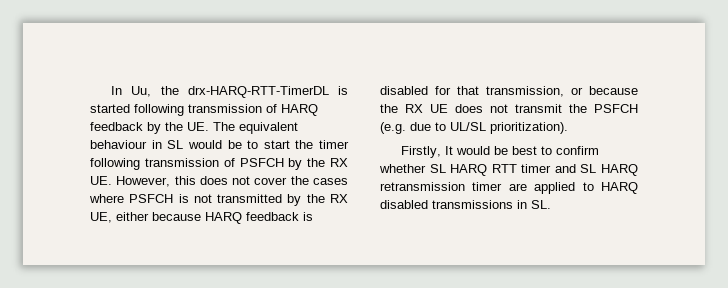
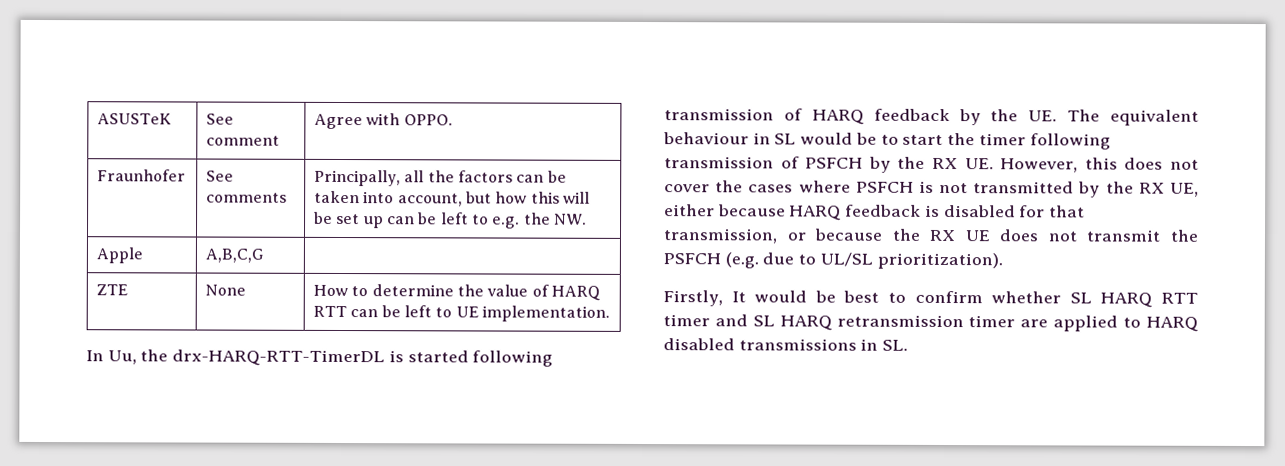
(111, 90) none -> [97,113,173,125] [206,113,235,125] [206,135,281,146] [314,113,453,130] [97,169,187,182] [206,170,235,182] [206,192,288,203] [314,169,567,187] [314,190,591,207] [314,211,588,229] [96,247,144,264] [205,248,265,263] [96,284,129,296] [205,284,247,296] [313,284,602,301] [313,305,611,322] ASUSTeK | See comment | Agree with OPPO. // Fraunhofer | See comments | Principally, all the factors can be taken into account, but how this will be set up can be left to e.g. the NW. // Apple | A,B,C,G | // ZTE | None | How to determine the value of HARQ RTT can be left to UE implementation. //

